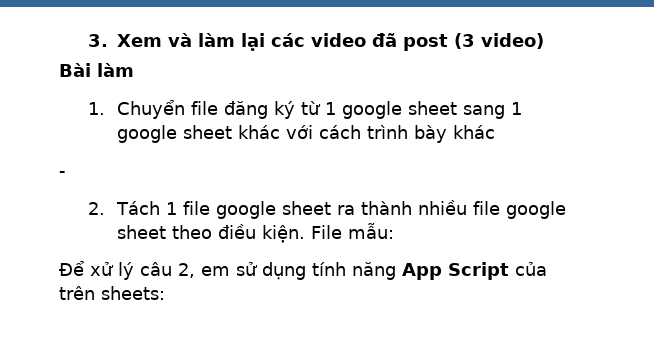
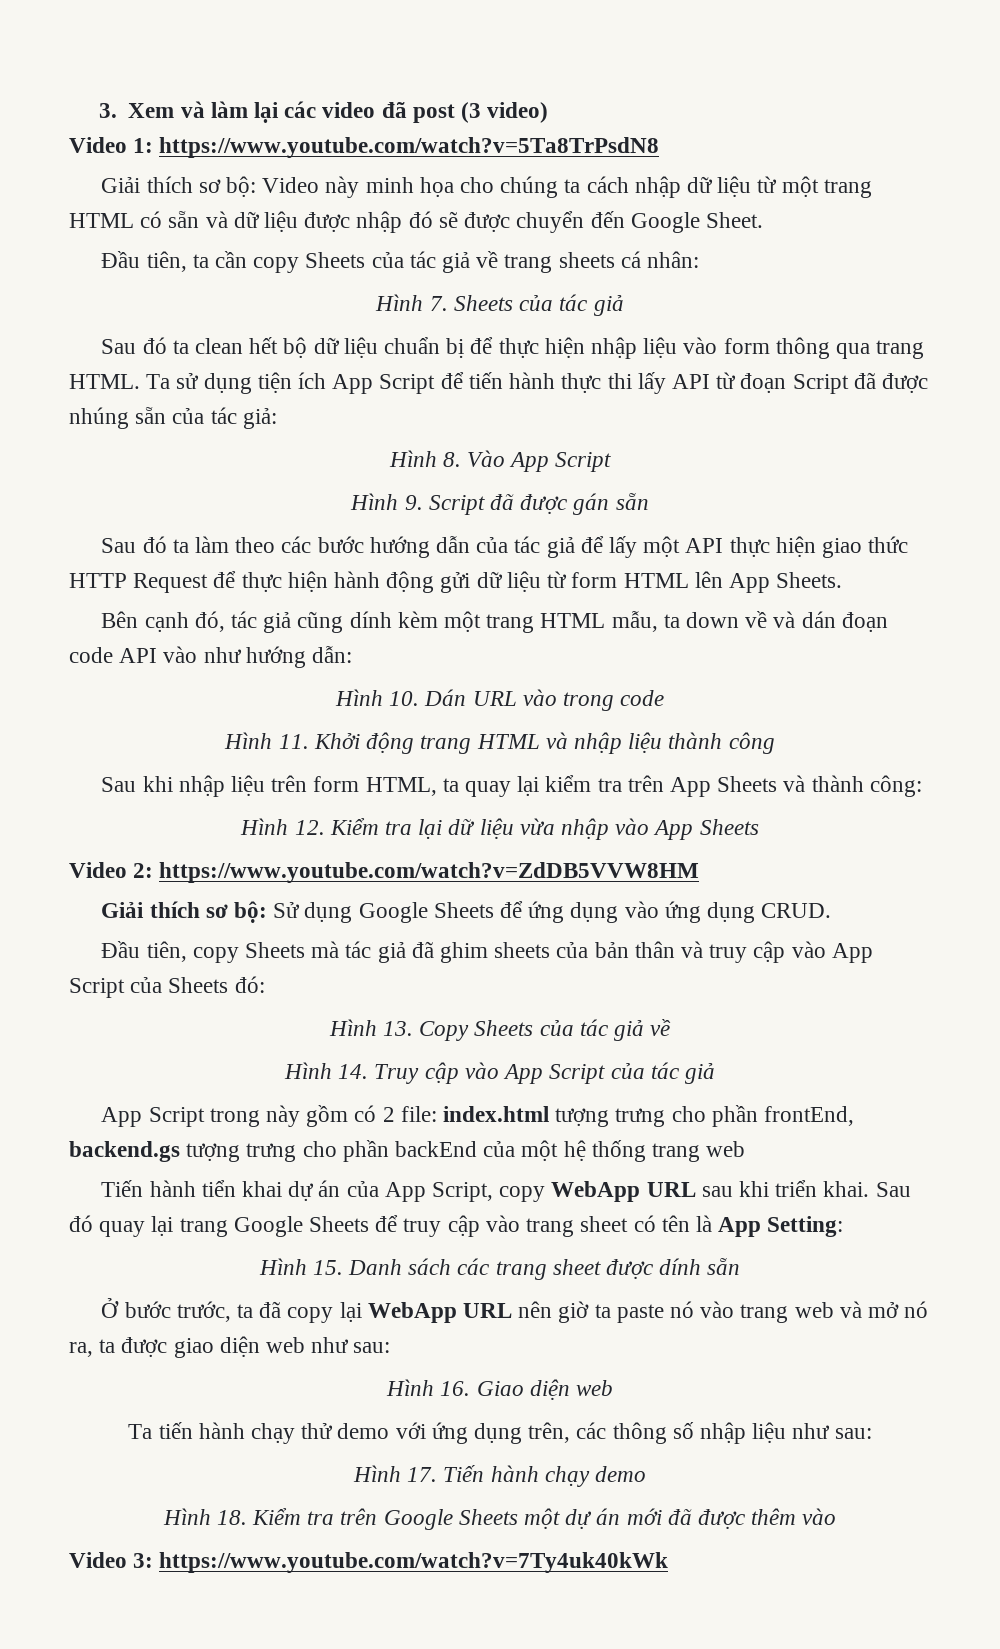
[59,63,134,77] [87,100,522,119] [116,125,495,143] [59,171,66,177] [87,200,566,219] [116,223,394,243] [59,261,547,280] [59,286,165,300] Bài làm // 1. Chuyển file đăng ký từ 1 google sheet sang 1 google sheet khác với cách trình bày khác // - // 2. Tách 1 file google sheet ra thành nhiều file google sheet theo điều kiện. File mẫu: // Để xử lý câu 2, em sử dụng tính năng App Script của trên sheets: -> [69,137,660,158] [101,176,872,198] [69,211,763,233] [101,251,700,273] [375,294,624,316] [101,337,925,359] [69,372,928,394] [69,407,277,429] [388,450,612,472] [350,493,649,515] [101,536,909,558] [69,571,843,593] [101,611,888,633] [69,646,353,668] [334,689,665,711] [224,732,775,754] [101,775,922,797] [240,818,759,840] [69,862,700,883] [101,901,832,923] [101,941,873,963] [69,976,265,998] [328,1019,672,1041] [284,1062,715,1084] [101,1105,855,1127] [69,1140,746,1162] [101,1180,911,1202] [69,1215,844,1237] [258,1258,741,1280] [101,1298,929,1323] [69,1336,391,1358] [386,1379,613,1400] [128,1422,872,1444] [352,1465,647,1487] [162,1508,837,1530] [69,1552,669,1573] Video 1: https://www.youtube.com/watch?v=5Ta8TrPsdN8 // Giải thích sơ bộ: Video này minh họa cho chúng ta cách nhập dữ liệu từ một trang HTML có sẵn và dữ liệu được nhập đó sẽ được chuyển đến Google Sheet. // Đầu tiên, ta cần copy Sheets của tác giả về trang sheets cá nhân: // Hình 7. Sheets của tác giả // Sau đó ta clean hết bộ dữ liệu chuẩn bị để thực hiện nhập liệu vào form thông qua trang HTML. Ta sử dụng tiện ích App Script để tiến hành thực thi lấy API từ đoạn Script đã được nhúng sẵn của tác giả: // Hình 8. Vào App Script // Hình 9. Script đã được gán sẵn // Sau đó ta làm theo các bước hướng dẫn của tác giả để lấy một API thực hiện giao thức HTTP Request để thực hiện hành động gửi dữ liệu từ form HTML lên App Sheets. // Bên cạnh đó, tác giả cũng dính kèm một trang HTML mẫu, ta down về và dán đoạn code API vào như hướng dẫn: // Hình 10. Dán URL vào trong code // Hình 11. Khởi động trang HTML và nhập liệu thành công // Sau khi nhập liệu trên form HTML, ta quay lại kiểm tra trên App Sheets và thành công: // Hình 12. Kiểm tra lại dữ liệu vừa nhập vào App Sheets // Video 2: https://www.youtube.com/watch?v=ZdDB5VVW8HM // Giải thích sơ bộ: Sử dụng Google Sheets để ứng dụng vào ứng dụng CRUD. // Đầu tiên, copy Sheets mà tác giả đã ghim sheets của bản thân và truy cập vào App Script của Sheets đó: // Hình 13. Copy Sheets của tác giả về // Hình 14. Truy cập vào App Script của tác giả // App Script trong này gồm có 2 file: index.html tượng trưng cho phần frontEnd, backend.gs tượng trưng cho phần backEnd của một hệ thống trang web // Tiến hành tiển khai dự án của App Script, copy WebApp URL sau khi triển khai. Sau đó quay lại trang Google Sheets để truy cập vào trang sheet có tên là App Setting: // Hình 15. Danh sách các trang sheet được dính sẵn // Ở bước trước, ta đã copy lại WebApp URL nên giờ ta paste nó vào trang web và mở nó ra, ta được giao diện web như sau: // Hình 16. Giao diện web // Ta tiến hành chạy thử demo với ứng dụng trên, các thông số nhập liệu như sau: // Hình 17. Tiến hành chạy demo // Hình 18. Kiểm tra trên Google Sheets một dự án mới đã được thêm vào // Video 3: https://www.youtube.com/watch?v=7Ty4uk40kWk

